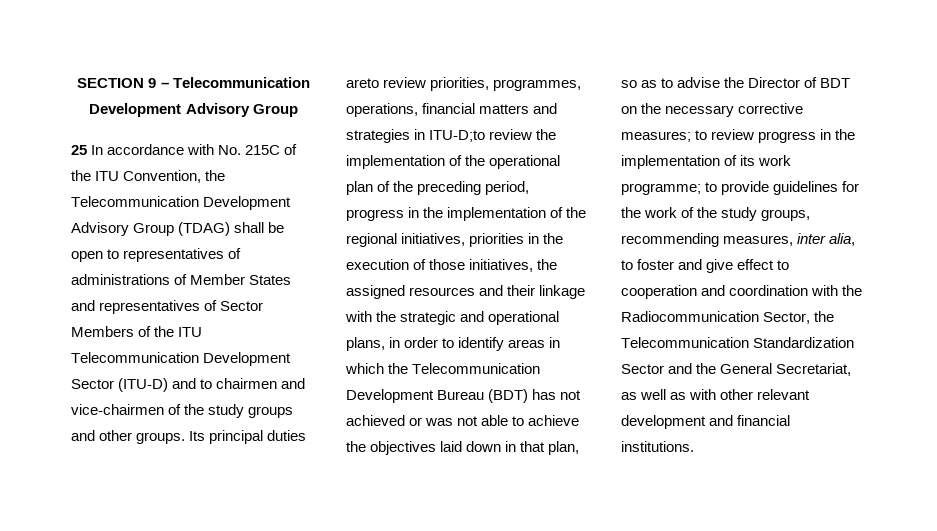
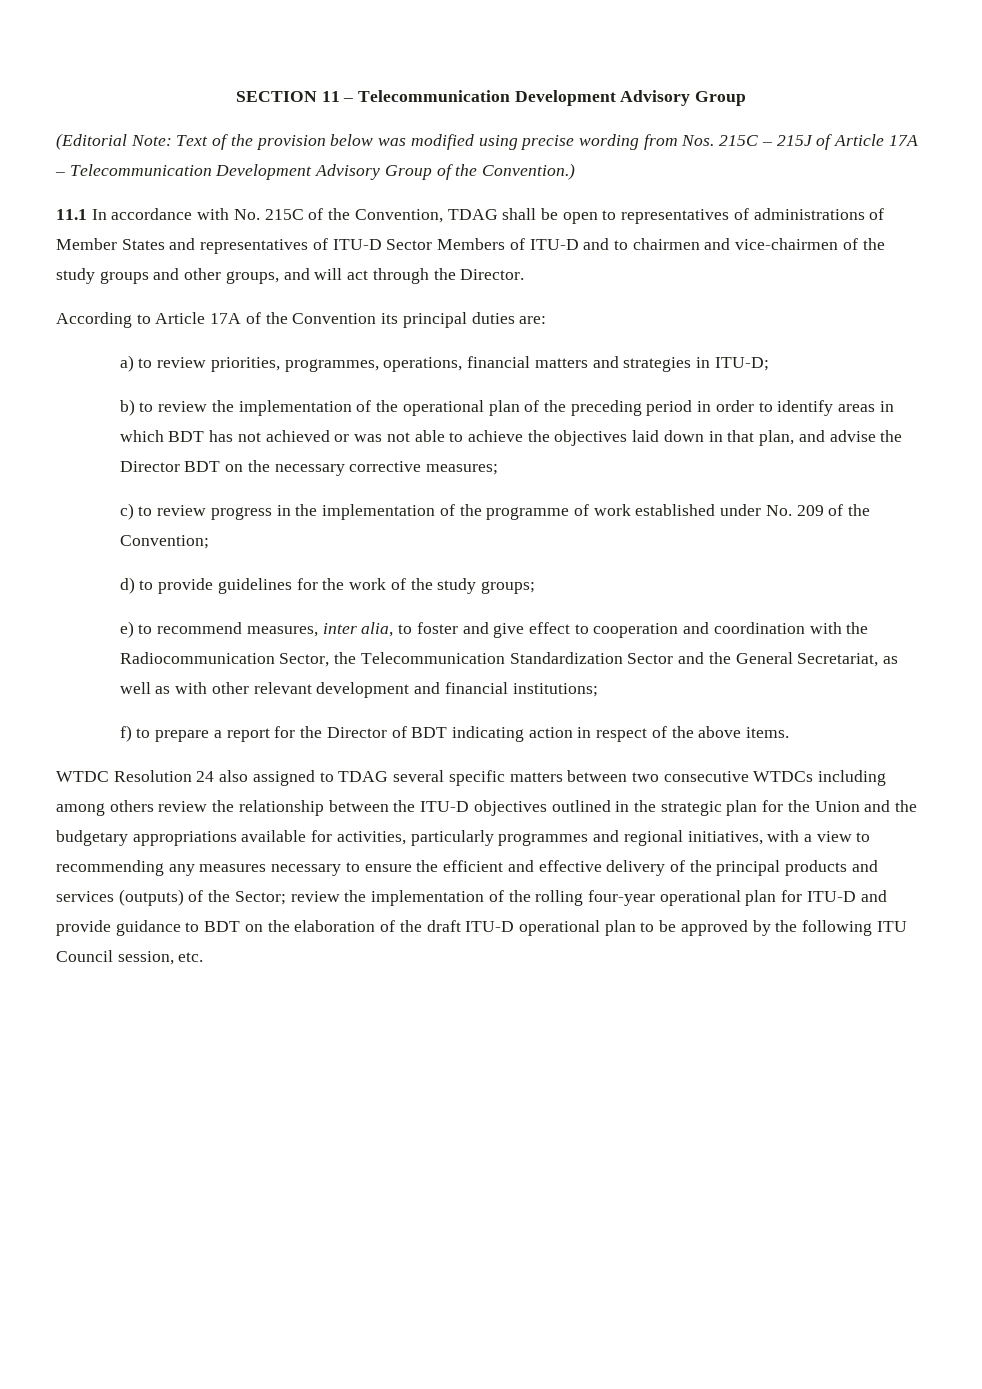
[148,78,157,88] 9 -> [321,91,340,102] 11
[71,145,87,155] 25 -> [56,133,918,150] [55,163,576,180] [56,209,87,220] (Editorial Note: Text of the provision below was modified using precise wording from Nos. 215C – 215J of Article 17A – Telecommunication Development Advisory Group of the Convention.) // 11.1
[95,170,226,183] [71,196,292,210] [71,222,231,236] ITU Convention, the Telecommunication Development Advisory Group (TDAG) -> [354,209,498,223] Convention, TDAG
(218, 305) none -> [332,239,382,250] ITU-D
[154,326,203,337] [71,352,292,366] [71,378,169,392] the ITU Telecommunication Development Sector (ITU-D) -> [529,239,579,250] ITU-D
[136,430,307,444] [346,78,379,88] groups. Its principal duties areto -> [225,268,525,284] [56,312,547,328] [119,355,153,372] groups, and will act through the Director. // According to Article 17A of the Convention its principal duties are: // a) to
[429,130,486,142] ITU-D;to -> [714,357,769,371] [119,399,154,416] ITU-D; // b) to
[485,181,530,195] [346,207,587,221] [346,233,564,247] [346,259,558,272] [346,285,586,299] [345,311,560,325] [346,337,385,351] period, progress in the implementation of the regional initiatives, priorities in the execution of those initiatives, the assigned resources and their linkage with the strategic and operational plans, -> [646,400,693,416] period
[388,363,541,374] [346,389,529,403] the Telecommunication Development Bureau (BDT) -> [168,431,205,442] BDT
[621,78,674,88] so as to -> [798,430,825,442] and
[804,77,818,88] of -> (180, 466) none
(691, 136) none -> [119,503,134,520] // c)
[740,155,792,166] [621,183,701,195] its work programme; -> [459,504,871,520] [119,535,209,549] [119,577,135,594] the programme of work established under No. 209 of the Convention; // d)
[761,209,811,221] [621,233,719,247] groups, recommending -> [480,581,535,594] [119,621,243,638] groups; // e) to recommend
[621,441,694,452] institutions. -> [512,683,598,697] [119,725,790,742] [56,770,887,786] [56,800,918,816] [56,830,871,846] [56,860,878,876] [56,889,887,906] [56,920,907,936] [56,950,204,965] institutions; // f) to prepare a report for the Director of BDT indicating action in respect of the above items. // WTDC Resolution 24 also assigned to TDAG several specific matters between two consecutive WTDCs including among others review the relationship between the ITU-D objectives outlined in the strategic plan for the Union and the budgetary appropriations available for activities, particularly programmes and regional initiatives, with a view to recommending any measures necessary to ensure the efficient and effective delivery of the principal products and services (outputs) of the Sector; review the implementation of the rolling four-year operational plan for ITU-D and provide guidance to BDT on the elaboration of the draft ITU-D operational plan to be approved by the following ITU Council session, etc.

